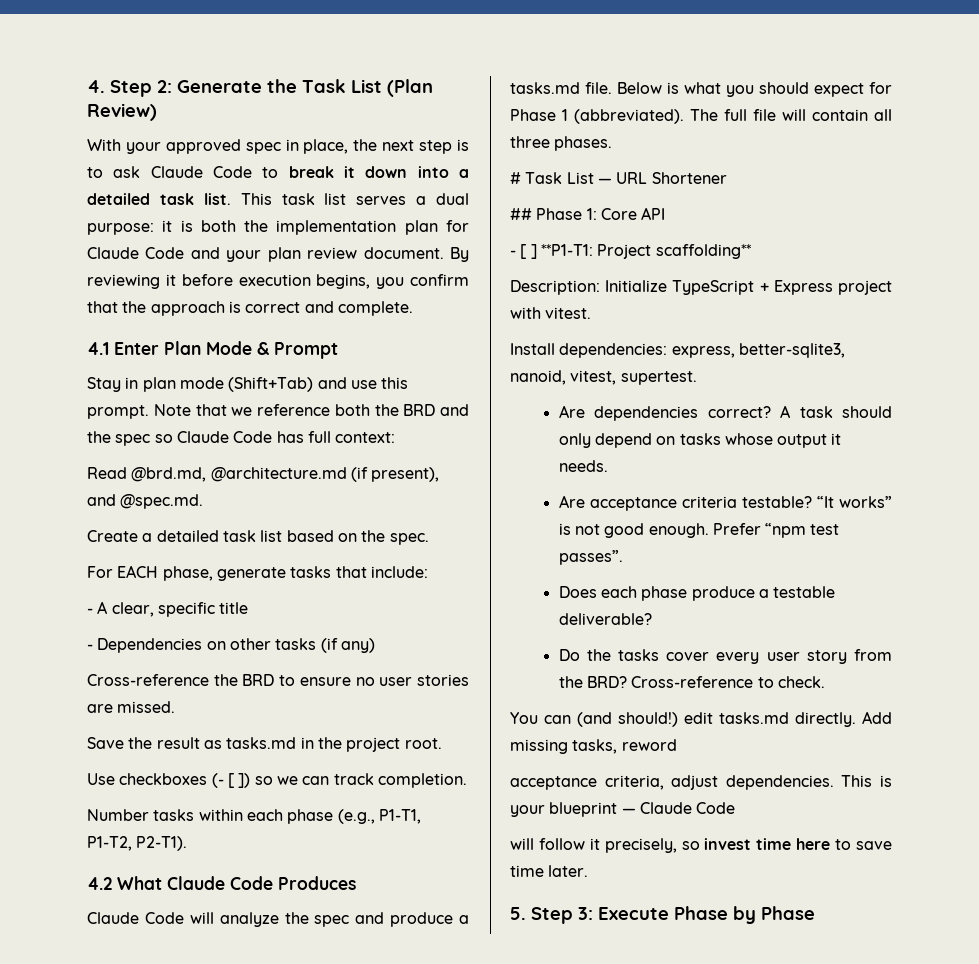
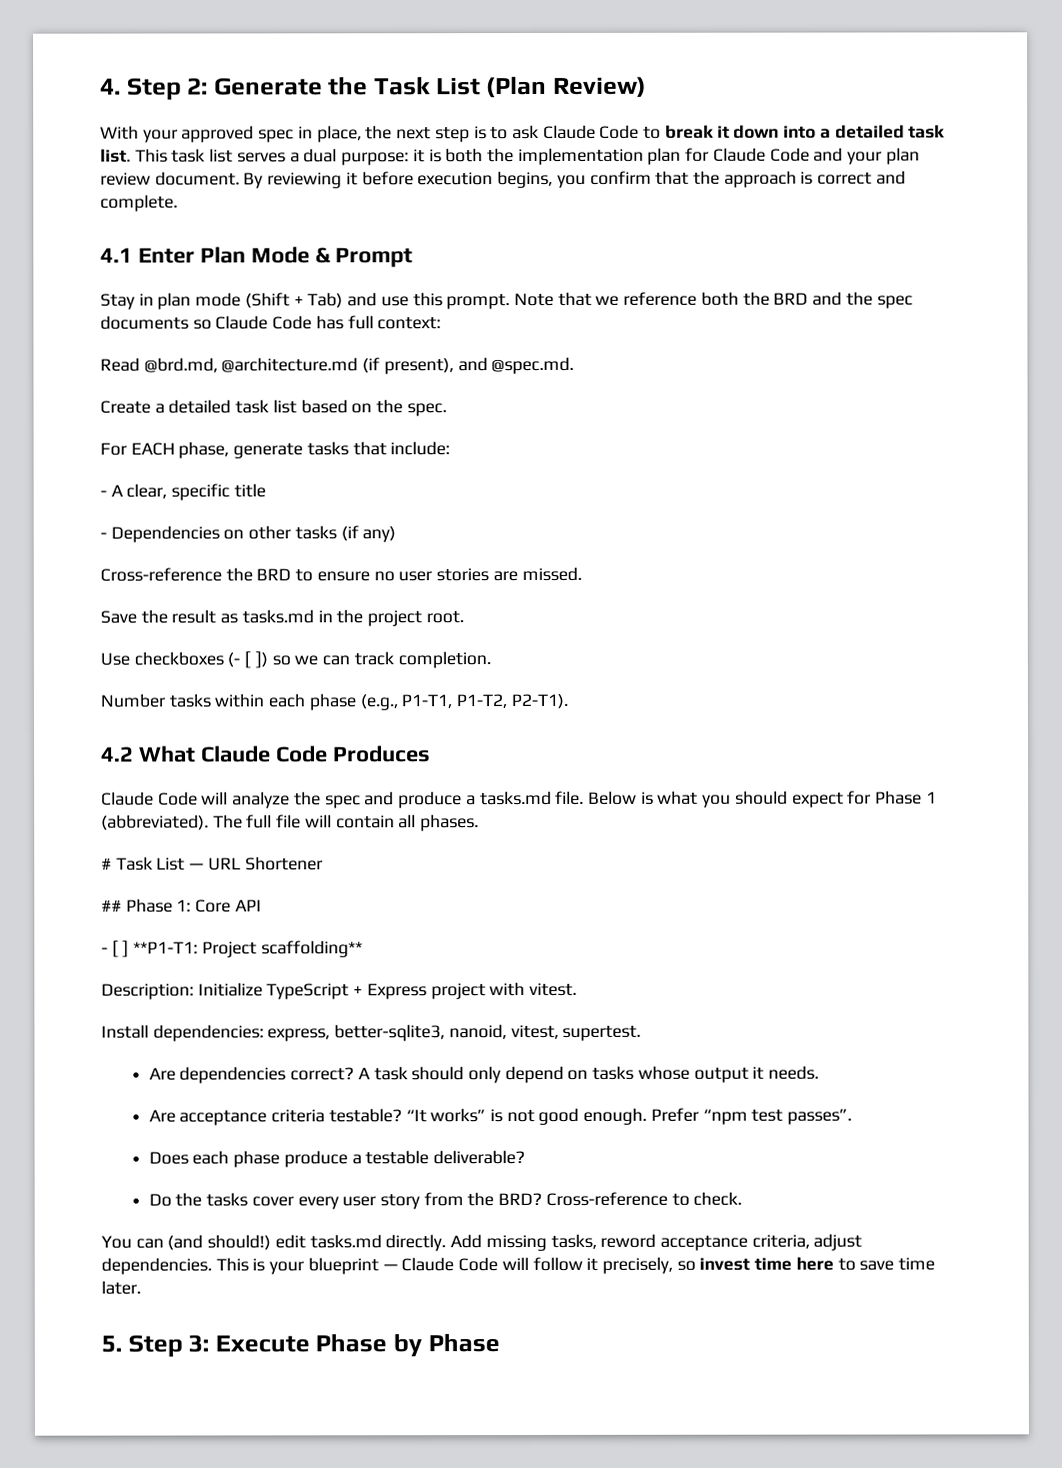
[228,377,314,392] (Shift+Tab) -> [244,292,344,309] (Shift + Tab)
(151, 440) none -> [100,315,189,330] documents
[510,136,550,148] three -> (417, 821) none
(677, 745) // -> (657, 1240) none
(736, 808) // -> (499, 1264) none

